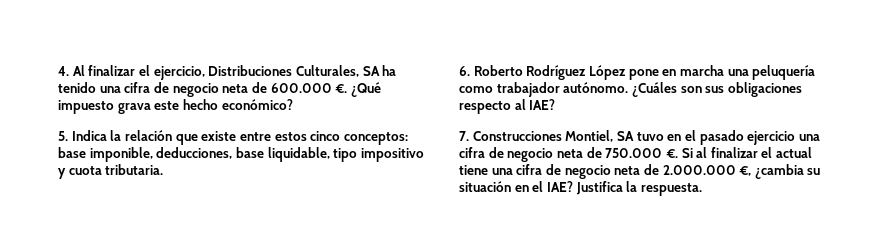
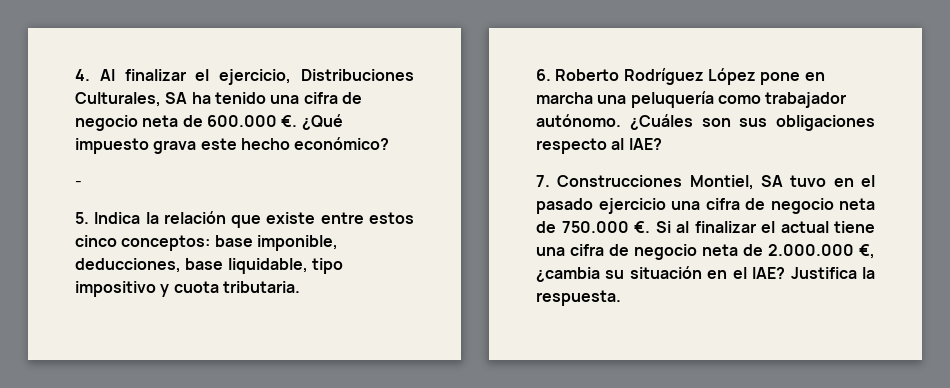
(293, 104) none -> [75,181,82,187] // -

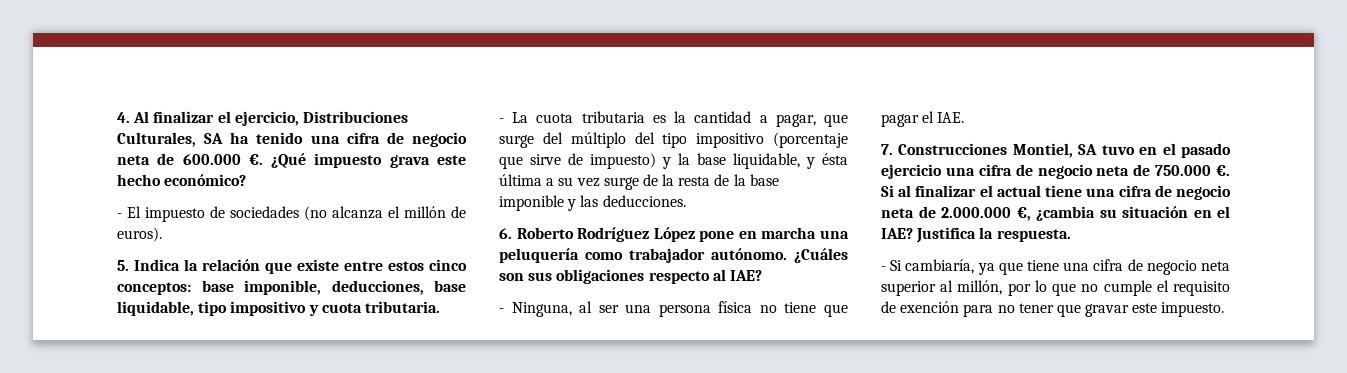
(82, 184) none -> [127,206,466,222] [117,227,162,242] El impuesto de sociedades (no alcanza el millón de euros).
(300, 287) none -> [499,111,848,127] [499,132,848,148] [499,153,848,169] [499,174,779,190] [499,195,686,211] // - La cuota tributaria es la cantidad a pagar, que surge del múltiplo del tipo impositivo (porcentaje que sirve de impuesto) y la base liquidable, y ésta última a su vez surge de la resta de la base imponible y las deducciones.
(662, 144) none -> [499,301,848,317] [881,111,965,127] // - Ninguna, al ser una persona física no tiene que pagar el IAE.
(621, 298) none -> [881,259,1230,275] [881,280,1230,296] [881,301,1225,317] // - Si cambiaría, ya que tiene una cifra de negocio neta superior al millón, por lo que no cumple el requisito de exención para no tener que gravar este impuesto.

